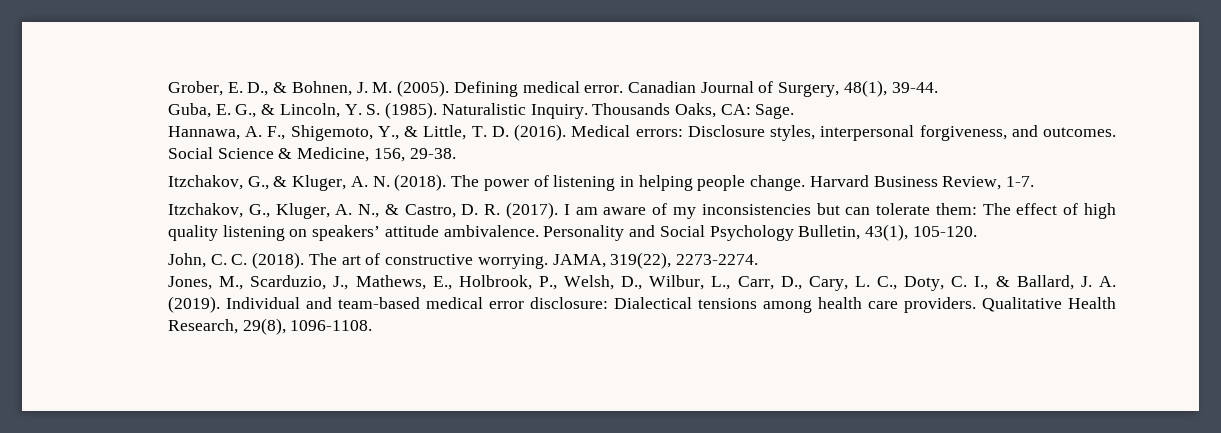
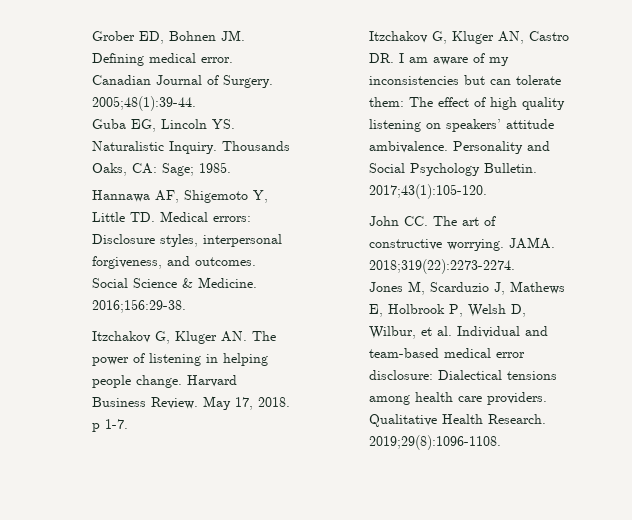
[167,80,450,97] Grober, E. D., & Bohnen, J. M. (2005). -> [92,30,246,44] Grober ED, Bohnen JM.
[778,80,938,97] [167,102,438,119] Surgery, 48(1), 39-44. // Guba, E. G., & Lincoln, Y. S. (1985). -> [223,75,274,88] [92,96,197,111] [92,119,236,132] Surgery. 2005;48(1):39-44. // Guba EG, Lincoln YS.
[755,104,795,119] [167,124,567,141] Sage. // Hannawa, A. F., Shigemoto, Y., & Little, T. D. (2016). -> [162,162,232,176] [92,190,269,203] [92,212,156,222] Sage; 1985. // Hannawa AF, Shigemoto Y, Little TD.
[297,147,456,162] [167,174,447,191] Medicine, 156, 29-38. // Itzchakov, G., & Kluger, A. N. (2018). -> [198,277,258,288] [92,299,187,313] [92,331,248,344] Medicine. 2016;156:29-38. // Itzchakov G, Kluger AN.
[942,176,1035,190] [167,202,559,219] Review, 1-7. // Itzchakov, G., Kluger, A. N., & Castro, D. R. (2017). -> [151,396,291,410] [92,419,129,432] [369,31,570,44] [369,53,395,63] Review. May 17, 2018. p 1-7. // Itzchakov G, Kluger AN, Castro DR.
[798,224,977,241] [167,252,305,269] Bulletin, 43(1), 105-120. // John, C. C. (2018). -> [484,163,538,173] [369,184,488,199] [369,216,429,226] Bulletin. 2017;43(1):105-120. // John CC.
[552,252,758,269] [167,275,1116,291] [167,296,220,313] JAMA, 319(22), 2273-2274. // Jones, M., Scarduzio, J., Mathews, E., Holbrook, P., Welsh, D., Wilbur, L., Carr, D., Cary, L. C., Doty, C. I., & Ballard, J. A. (2019). -> [509,237,556,249] [369,259,516,274] [369,281,566,295] [369,304,527,317] [369,326,453,339] JAMA. 2018;319(22):2273-2274. // Jones M, Scarduzio J, Mathews E, Holbrook P, Welsh D, Wilbur, et al.
[167,318,373,335] Research, 29(8), 1096-1108. -> [488,414,547,424] [369,435,502,450] Research. 2019;29(8):1096-1108.

